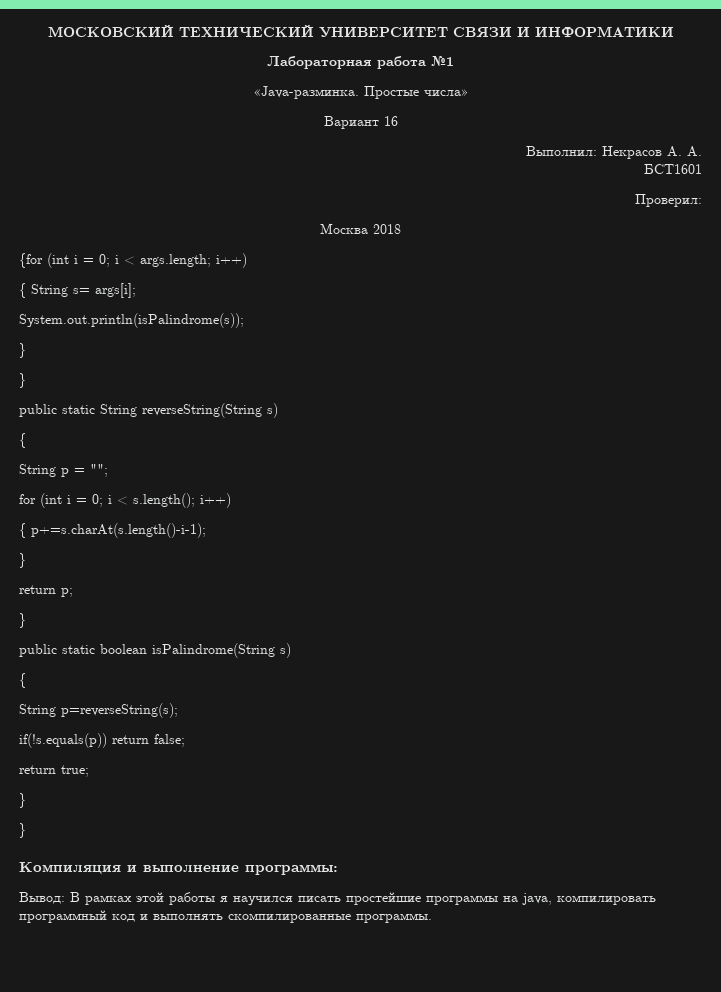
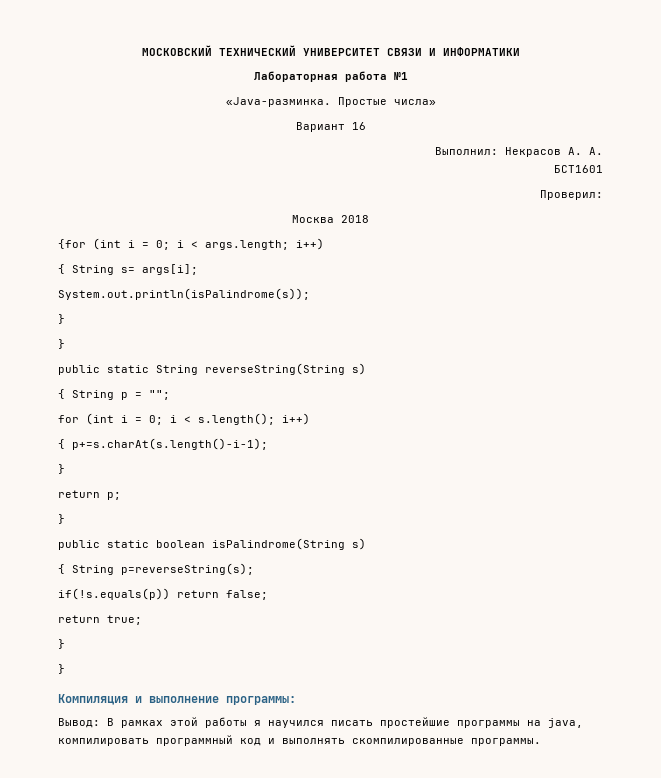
(26, 440) // -> (65, 394) none
(26, 680) // -> (65, 569) none

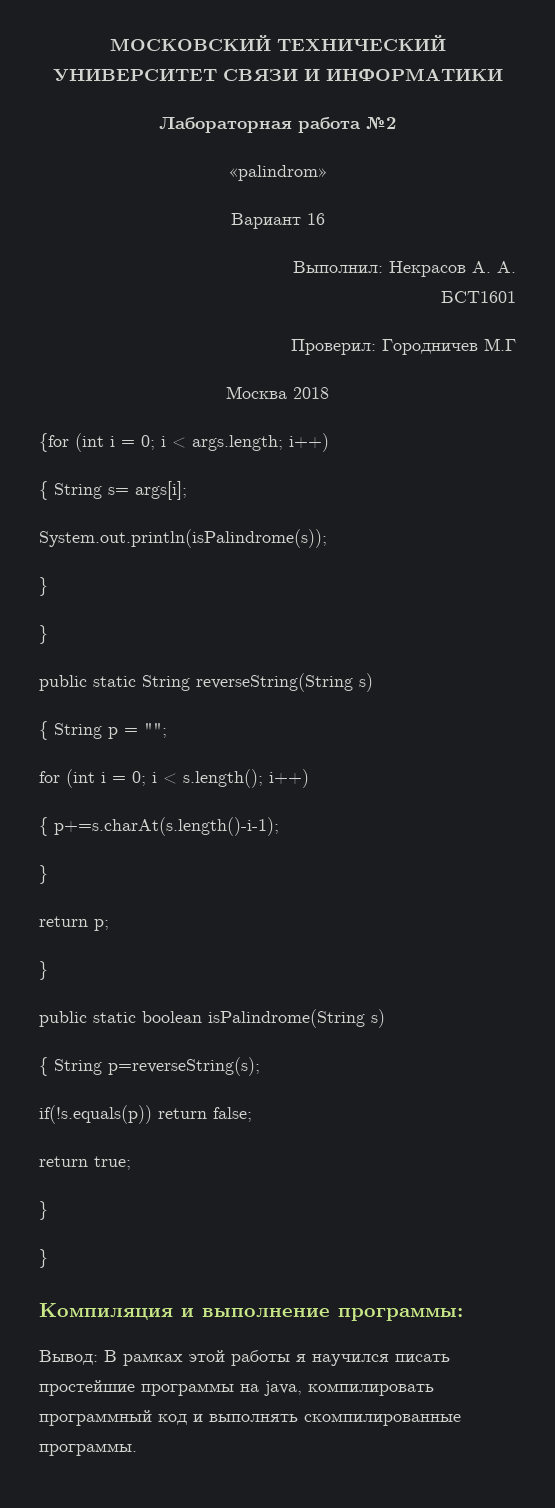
[393,72,408,80] [225,97,436,107] №1 // «Java-разминка. Простые числа» -> [366,117,396,129] [227,165,328,181] №2 // «palindrom»
(603, 195) none -> [382,338,516,355] Городничев М.Г

